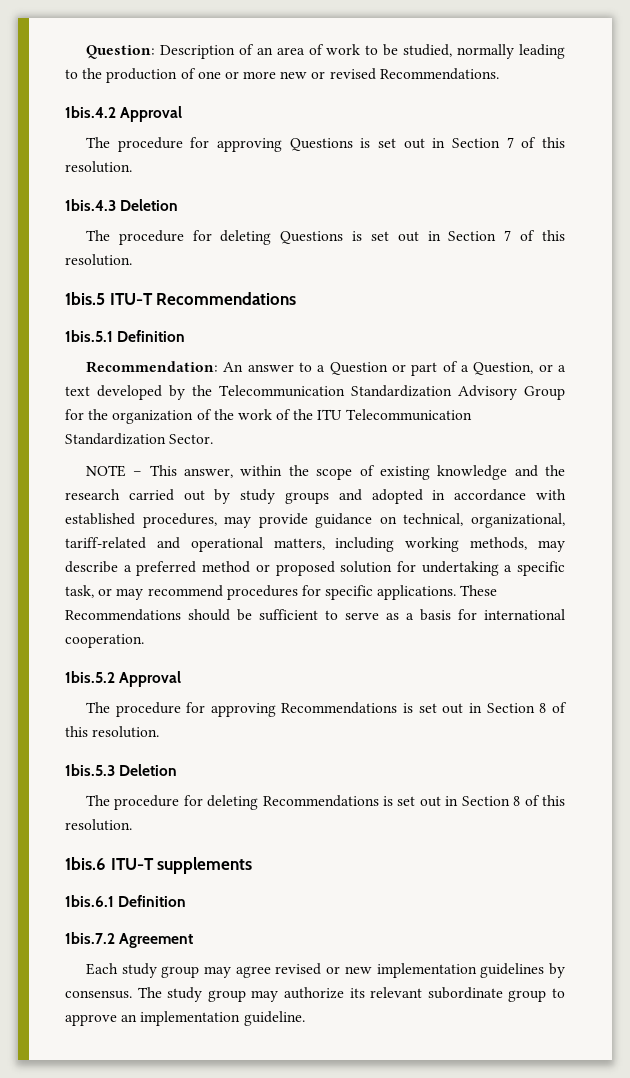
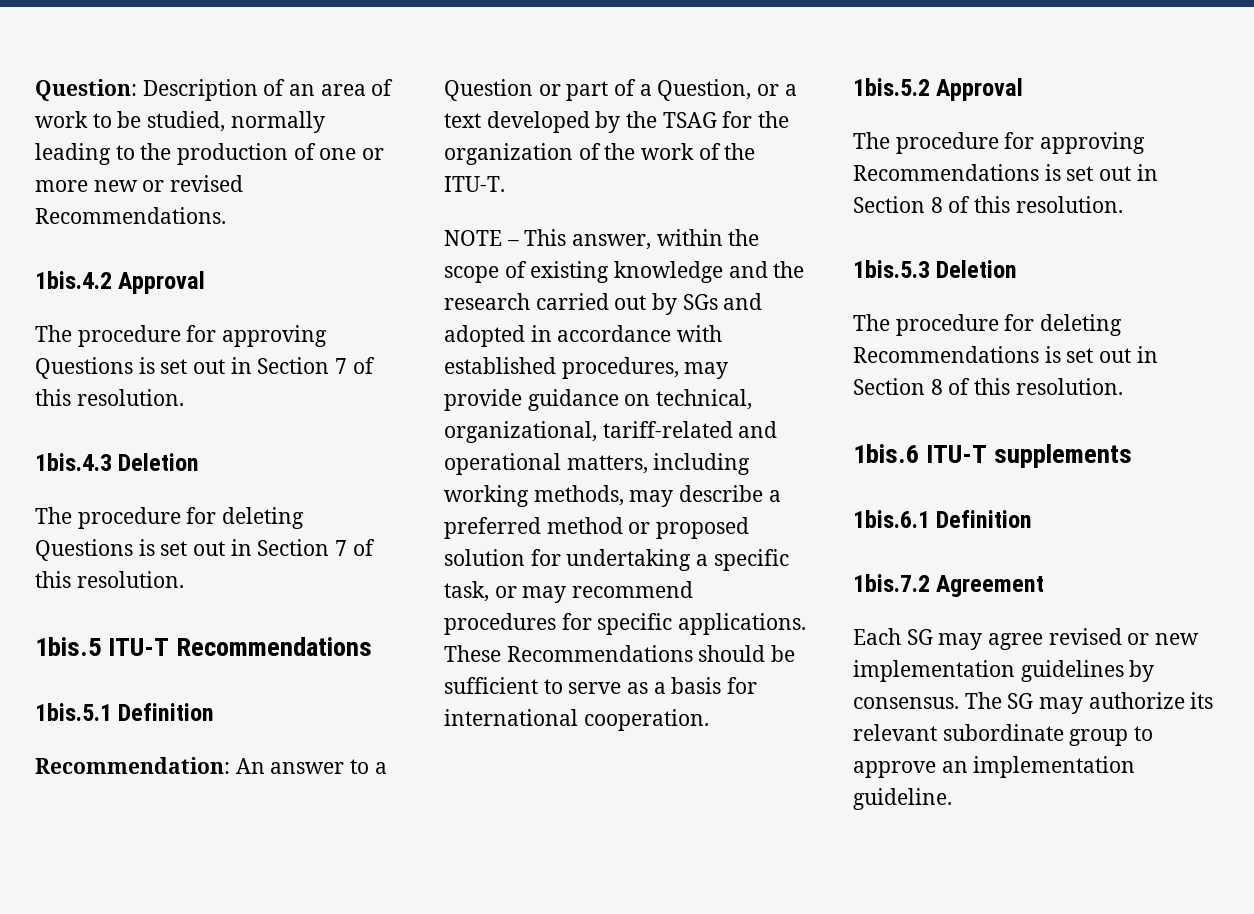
[219,385,565,400] Telecommunication Standardization Advisory Group -> [662,112,717,128] TSAG
[317,409,472,421] [65,433,214,445] ITU Telecommunication Standardization Sector. -> [444,176,505,192] ITU-T.
[240,489,329,504] study groups -> [682,294,718,310] SGs
[121,963,200,978] study group -> [906,629,933,645] SG
[167,987,246,1002] study group -> [1007,693,1034,709] SG

